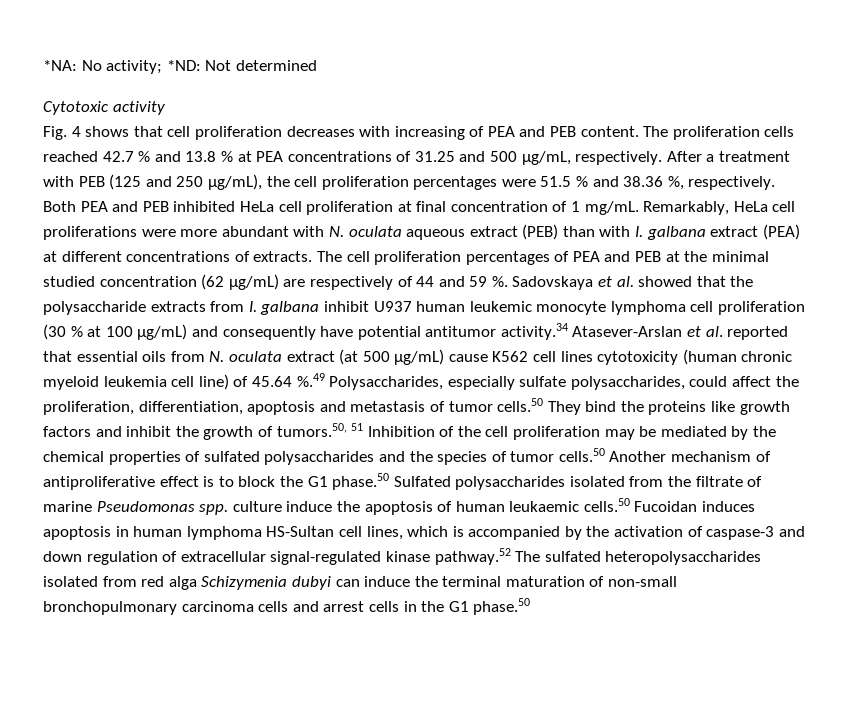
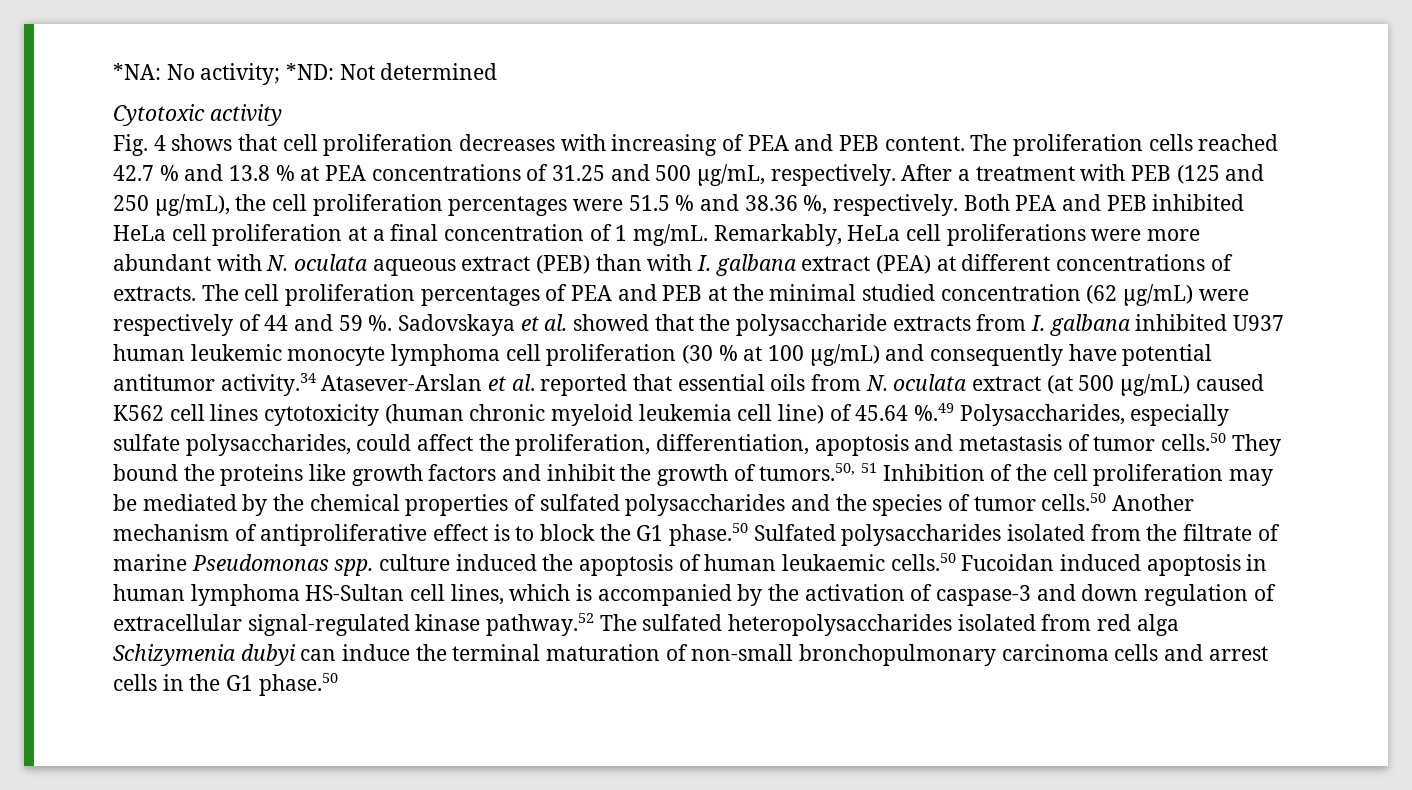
(412, 206) none -> [372,229,385,241] a
[283,279,306,287] are -> [1198,289,1249,301] were
[323,301,369,312] inhibit -> [1135,314,1228,331] inhibited
[448,354,488,362] cause -> [1195,374,1264,391] caused
[585,401,617,412] bind -> [113,464,178,481] bound
[286,501,333,512] induce -> [455,554,537,571] induced
[702,501,756,512] induces -> [1060,554,1142,571] induced

